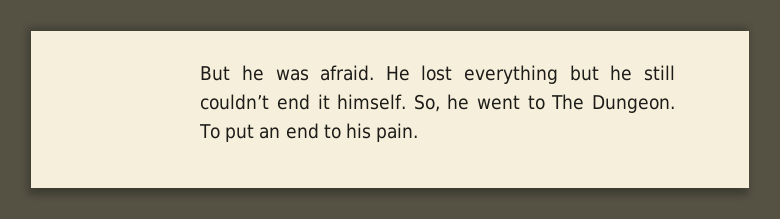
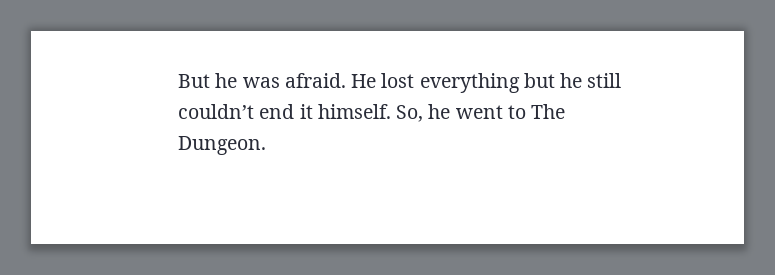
[199,123,419,142] To put an end to his pain. -> (266, 145) none

